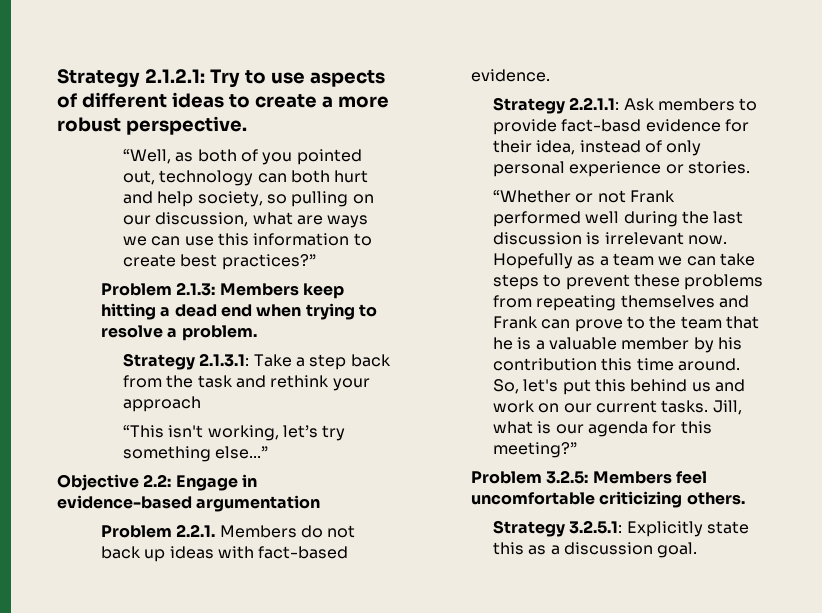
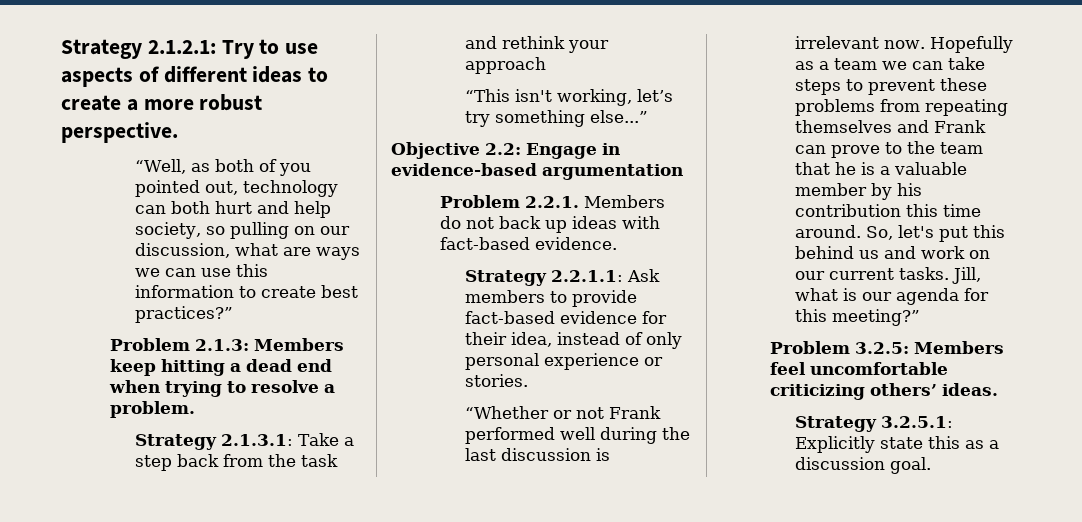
[561,119,642,132] fact-basd -> [465,311,556,324] fact-based
[686,492,745,505] others. -> [870,383,999,396] others’ ideas.

